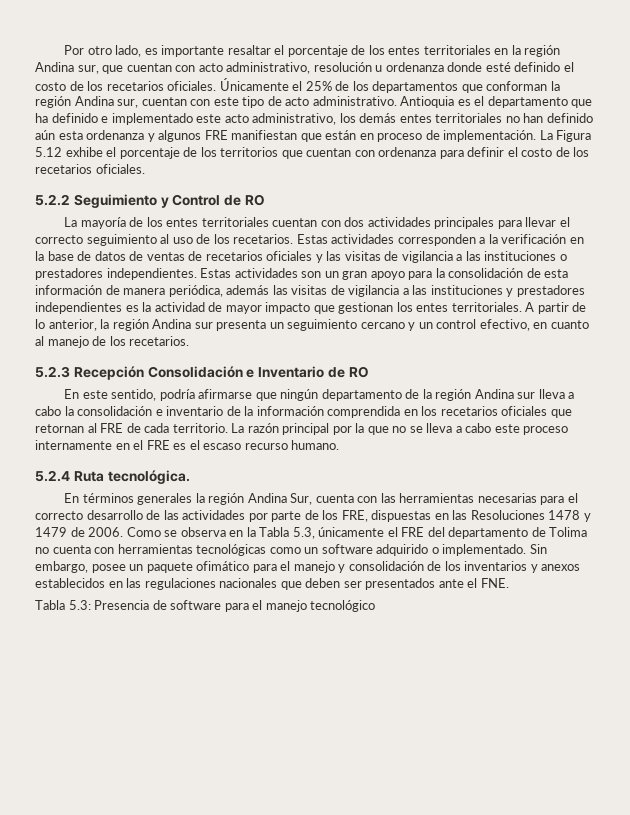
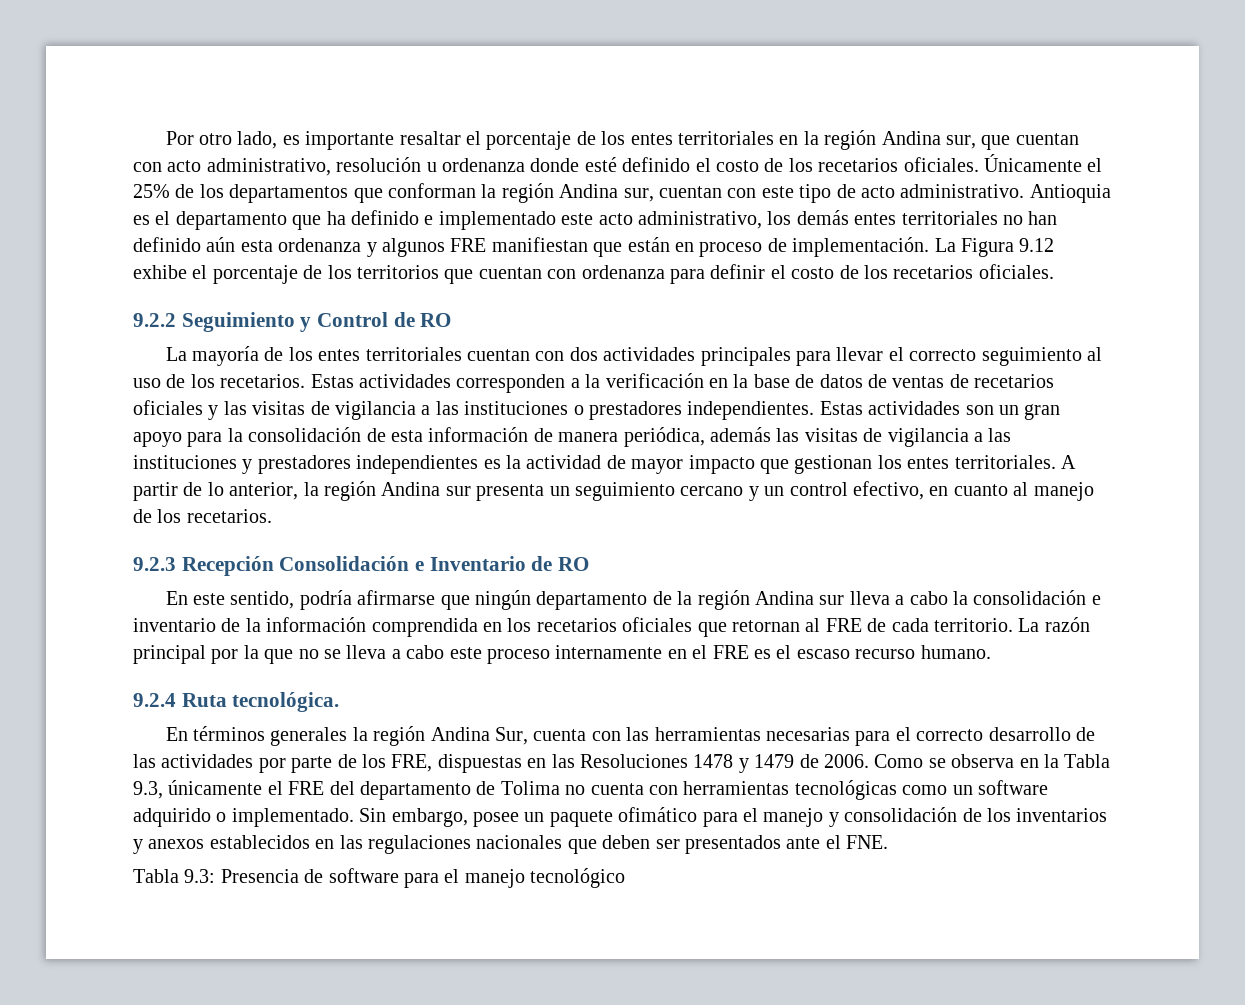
[35,147,62,157] 5.12 -> [1019,238,1055,252] 9.12
[35,194,70,206] 5.2.2 -> [133,313,176,327] 9.2.2
[35,366,70,378] 5.2.3 -> [133,557,176,571] 9.2.3
[35,470,70,482] 5.2.4 -> [133,693,176,707] 9.2.4
[292,527,315,539] 5.3, -> [133,781,163,799] 9.3,
[68,600,91,610] 5.3: -> [184,869,216,883] 9.3:

